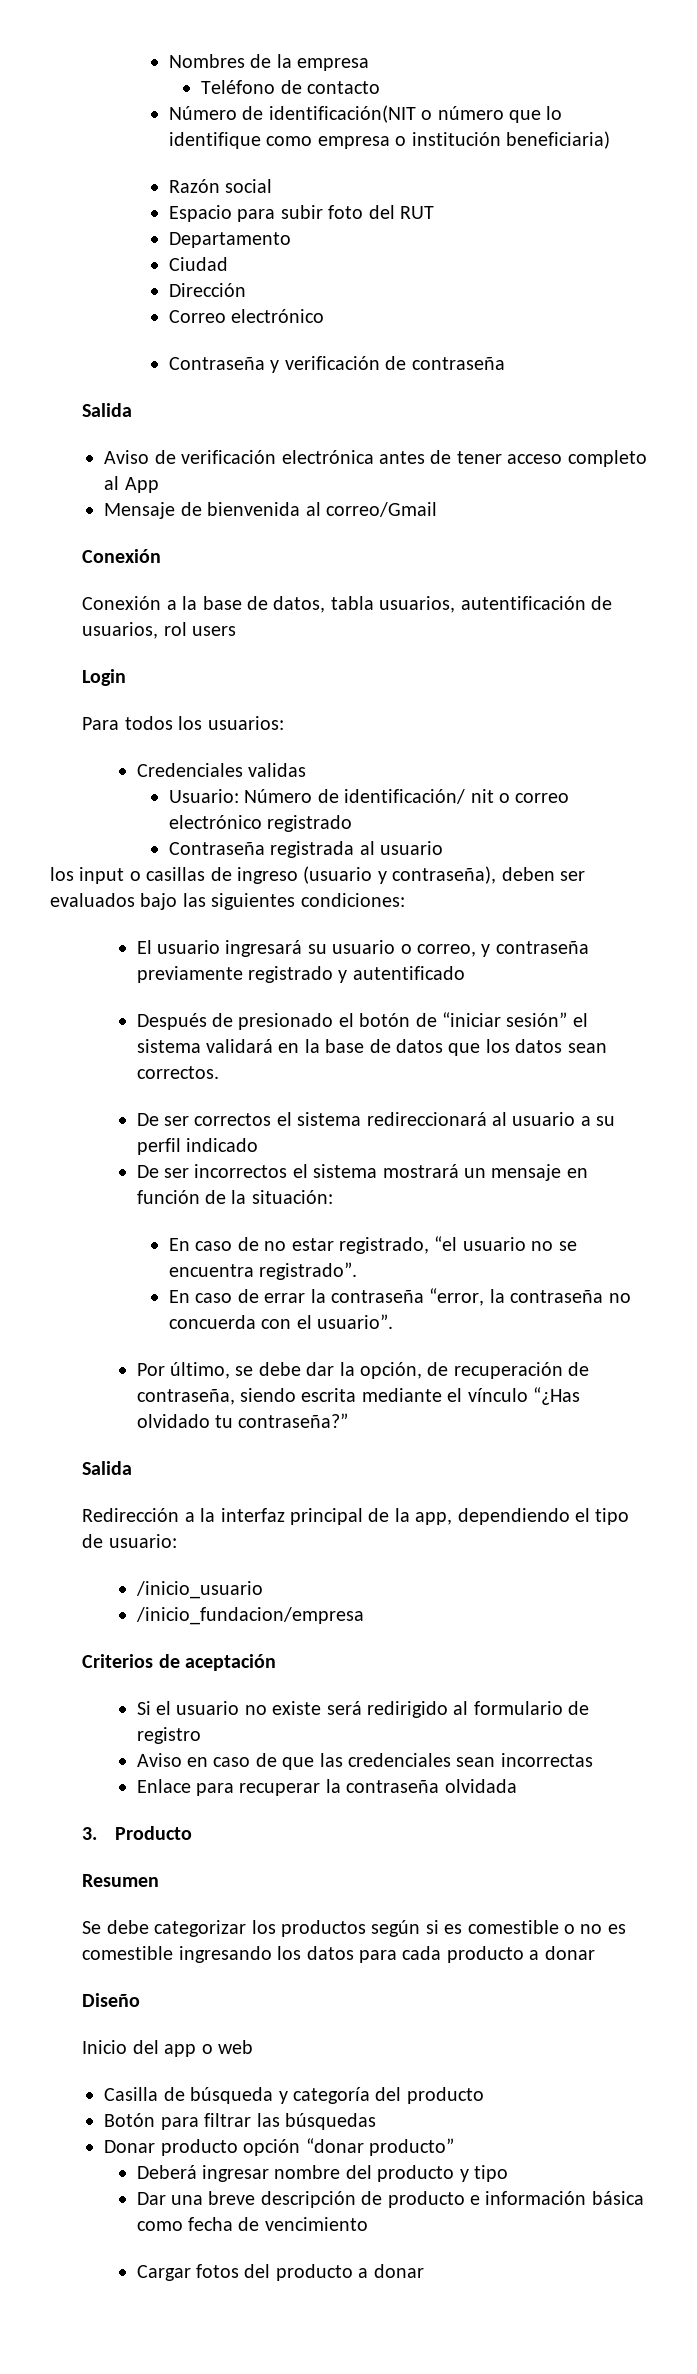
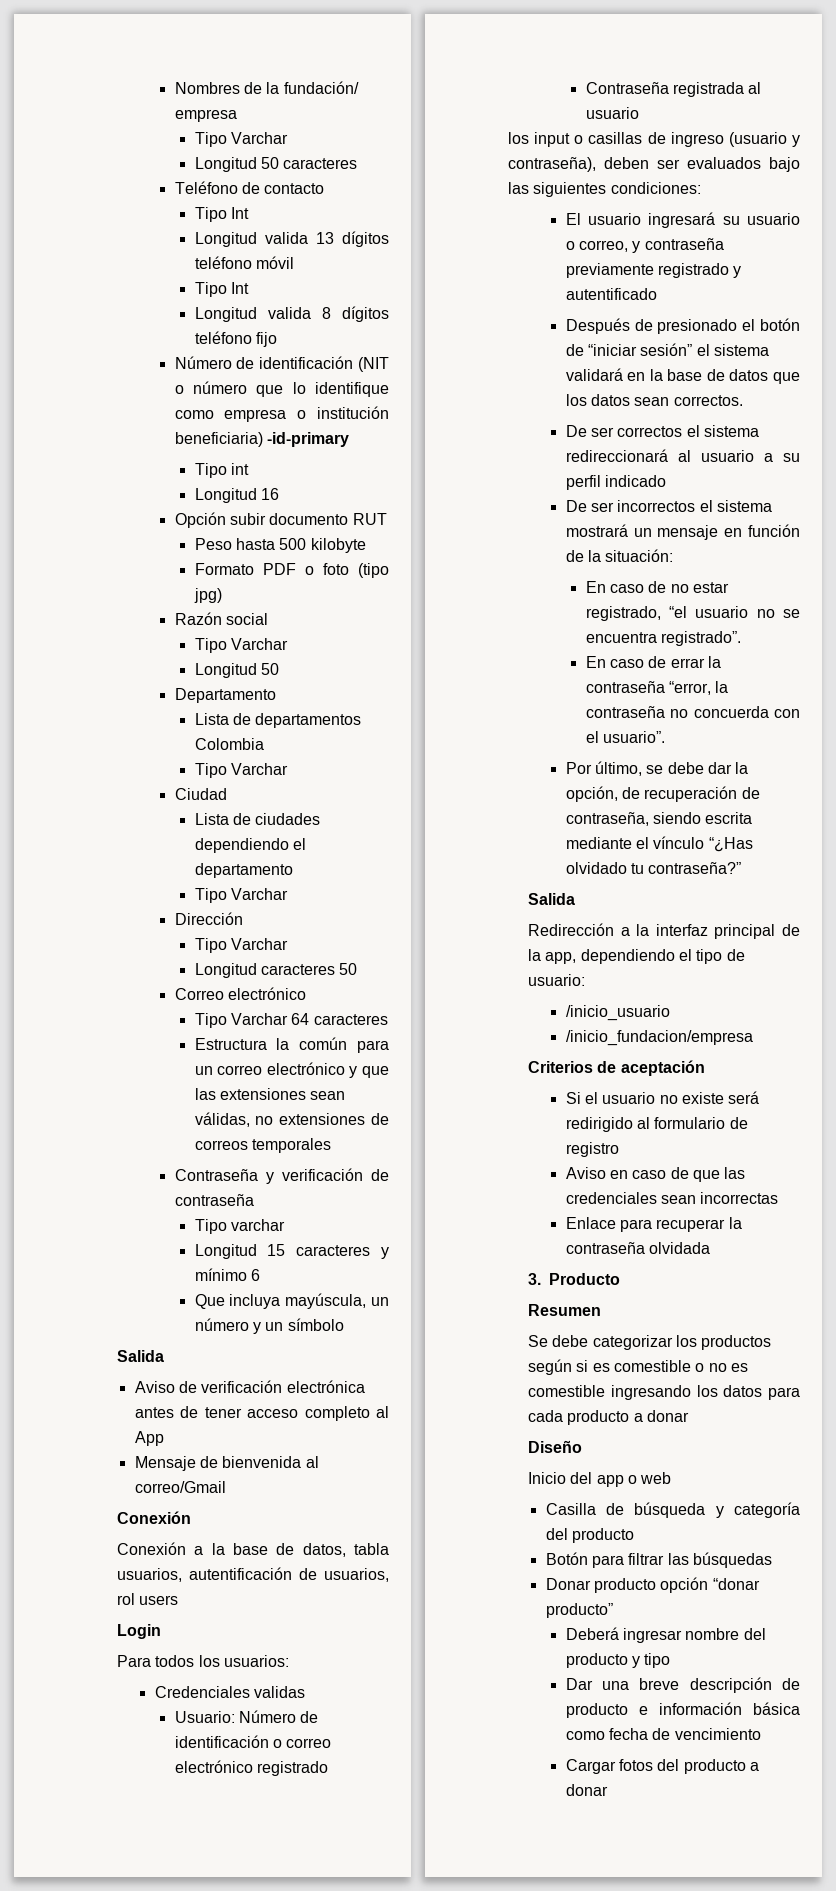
(292, 61) none -> [283,81,359,94] fundación/
[201,80,381,94] [169,105,416,123] Teléfono de contacto // Número de identificación(NIT -> [194,132,289,147] [194,157,358,172] [174,181,325,194] [194,207,250,222] [194,231,389,247] [194,256,295,269] [194,282,250,297] [194,306,389,322] [194,331,278,347] [174,356,390,372] Tipo Varchar // Longitud 50 caracteres // Teléfono de contacto // Tipo Int // Longitud valida 13 dígitos teléfono móvil // Tipo Int // Longitud valida 8 dígitos teléfono fijo // Número de identificación (NIT
[169,179,273,193] [169,205,435,222] [169,232,292,248] [169,257,229,271] [169,283,247,297] [169,309,325,323] // Razón social // Espacio para subir foto del RUT // Departamento // Ciudad // Dirección // Correo electrónico -> [267,432,350,447] [194,463,250,478] [194,488,280,503] [174,512,387,528] [194,538,366,553] [194,563,389,578] [193,588,222,603] [174,612,269,625] [194,638,289,653] [194,663,280,678] [174,688,276,703] [194,713,362,728] [194,738,264,750] [194,763,289,778] [174,788,227,800] [194,813,321,825] [194,838,307,853] [194,863,293,878] [194,888,289,903] [174,912,243,925] [194,938,289,953] [194,963,358,978] [174,987,307,1000] [194,1013,388,1028] [194,1037,389,1053] [194,1062,389,1078] [194,1088,346,1100] [194,1112,389,1127] [194,1138,332,1153] -id-primary // Tipo int // Longitud 16 // Opción subir documento RUT // Peso hasta 500 kilobyte // Formato PDF o foto (tipo jpg) // Razón social // Tipo Varchar // Longitud 50 // Departamento // Lista de departamentos Colombia // Tipo Varchar // Ciudad // Lista de ciudades dependiendo el departamento // Tipo Varchar // Dirección // Tipo Varchar // Longitud caracteres 50 // Correo electrónico // Tipo Varchar 64 caracteres // Estructura la común para un correo electrónico y que las extensiones sean válidas, no extensiones de correos temporales
(505, 363) none -> [194,1219,286,1234] [194,1244,389,1259] [194,1268,261,1281] [194,1293,389,1309] [194,1318,344,1334] // Tipo varchar // Longitud 15 caracteres y mínimo 6 // Que incluya mayúscula, un número y un símbolo
[344,789,494,804] identificación/ nit -> [174,1735,269,1748] identificación

